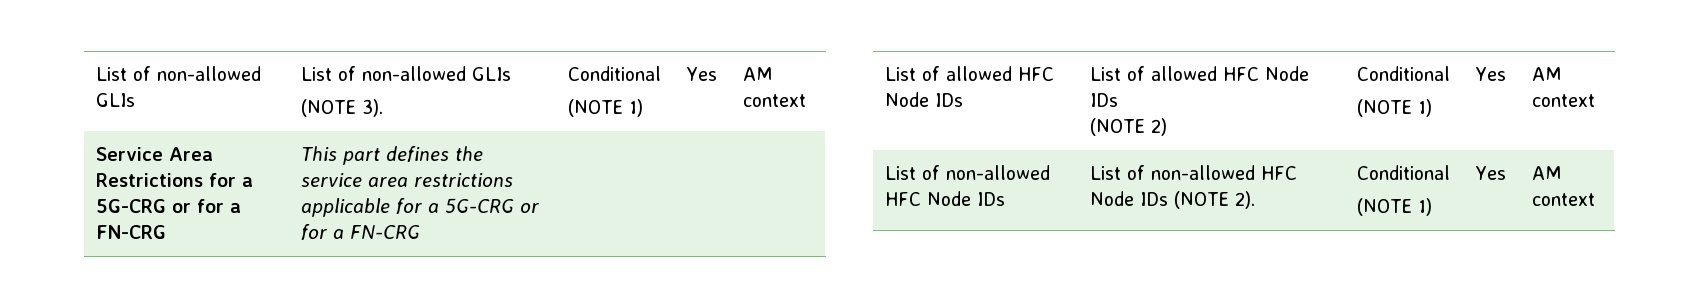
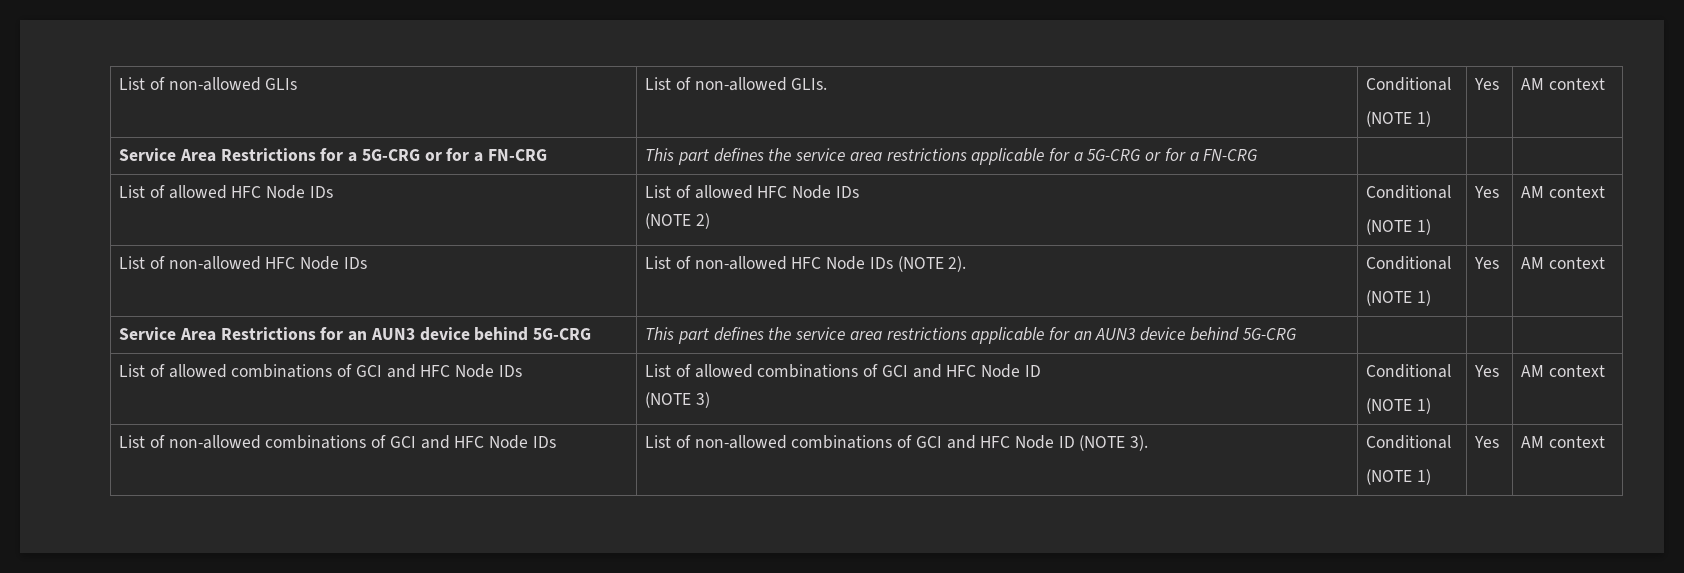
[472,67,512,81] [301,99,384,117] GLIs // (NOTE 3). -> [791,78,828,90] GLIs.
(1596, 199) none -> [119,327,592,341] [645,327,1296,344] [119,364,522,378] [645,364,1041,378] [645,392,710,408] [1366,364,1452,378] [1366,398,1431,414] [1474,365,1500,377] [1521,365,1605,377] [119,435,556,449] [645,435,1149,451] [1366,435,1452,449] [1366,469,1431,485] [1474,436,1500,448] [1521,436,1605,448] // Service Area Restrictions for an AUN3 device behind 5G-CRG | This part defines the service area restrictions applicable for an AUN3 device behind 5G-CRG | | | // List of allowed combinations of GCI and HFC Node IDs | List of allowed combinations of GCI and HFC Node ID // (NOTE 3) | Conditional // (NOTE 1) | Yes | AM context // List of non-allowed combinations of GCI and HFC Node IDs | List of non-allowed combinations of GCI and HFC Node ID (NOTE 3). | Conditional // (NOTE 1) | Yes | AM context

